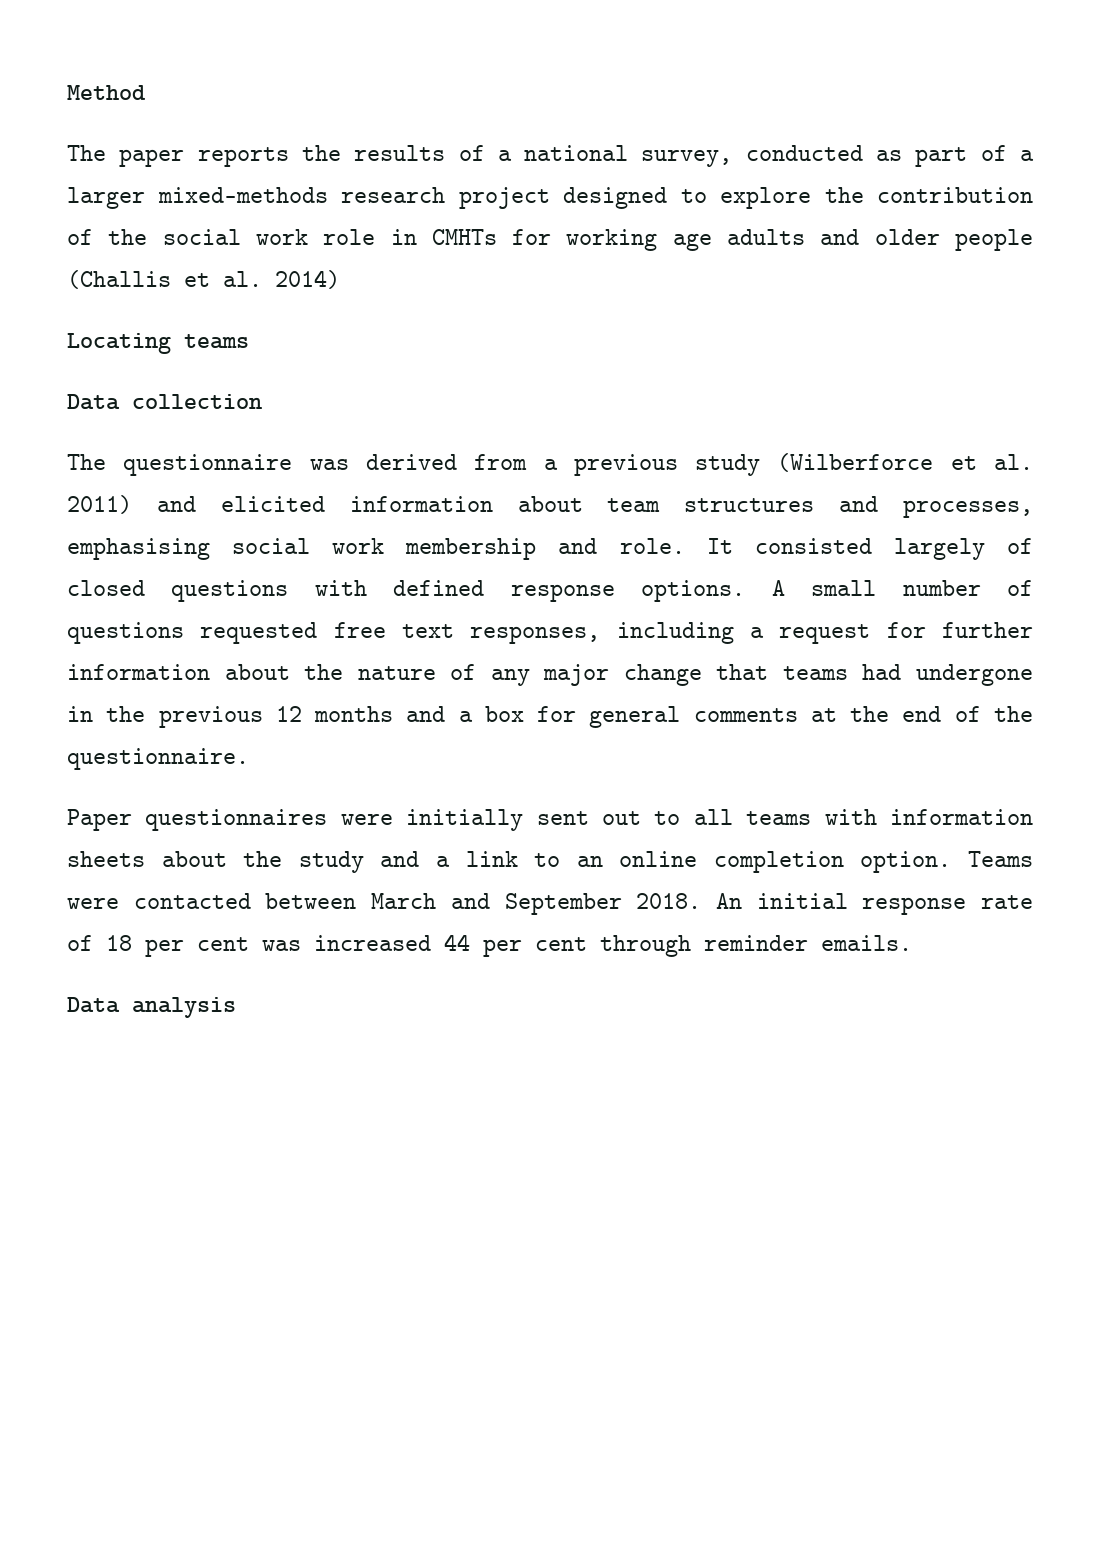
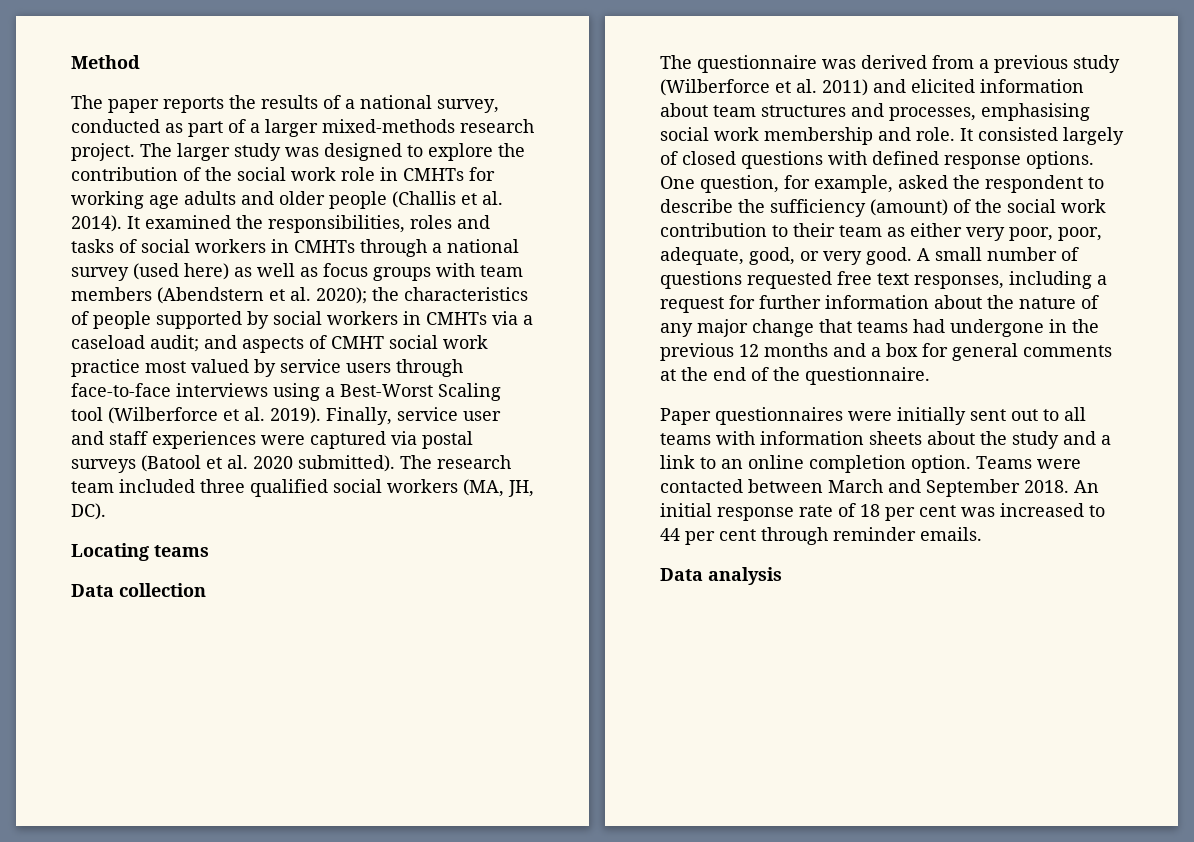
[458,187,550,209] project -> [71,143,319,161] project. The larger study was
[275,270,340,289] 2014) -> [71,215,490,233] [71,239,519,257] [71,263,523,281] [71,287,528,304] [71,311,533,329] [71,335,488,353] [71,359,463,377] [71,383,501,401] [71,407,501,425] [71,431,473,449] [71,455,511,473] [71,479,534,497] [71,503,106,520] 2014). It examined the responsibilities, roles and tasks of social workers in CMHTs through a national survey (used here) as well as focus groups with team members (Abendstern et al. 2020); the characteristics of people supported by social workers in CMHTs via a caseload audit; and aspects of CMHT social work practice most valued by service users through face-to-face interviews using a Best-Worst Scaling tool (Wilberforce et al. 2019). Finally, service user and staff experiences were captured via postal surveys (Batool et al. 2020 submitted). The research team included three qualified social workers (MA, JH, DC).
(746, 591) none -> [660,175,1104,193] [660,199,1106,217] [660,223,1102,241] [660,247,912,265] One question, for example, asked the respondent to describe the sufficiency (amount) of the social work contribution to their team as either very poor, poor, adequate, good, or very good.
(431, 943) none -> [1089,505,1105,517] to

